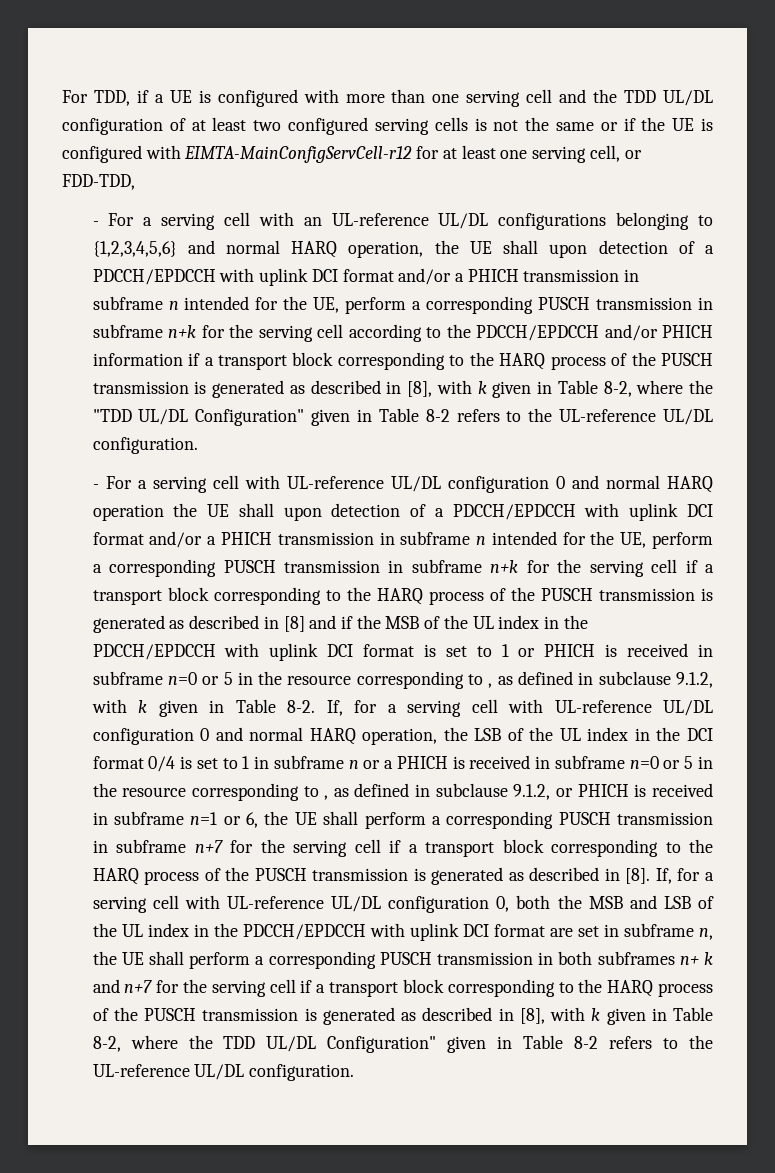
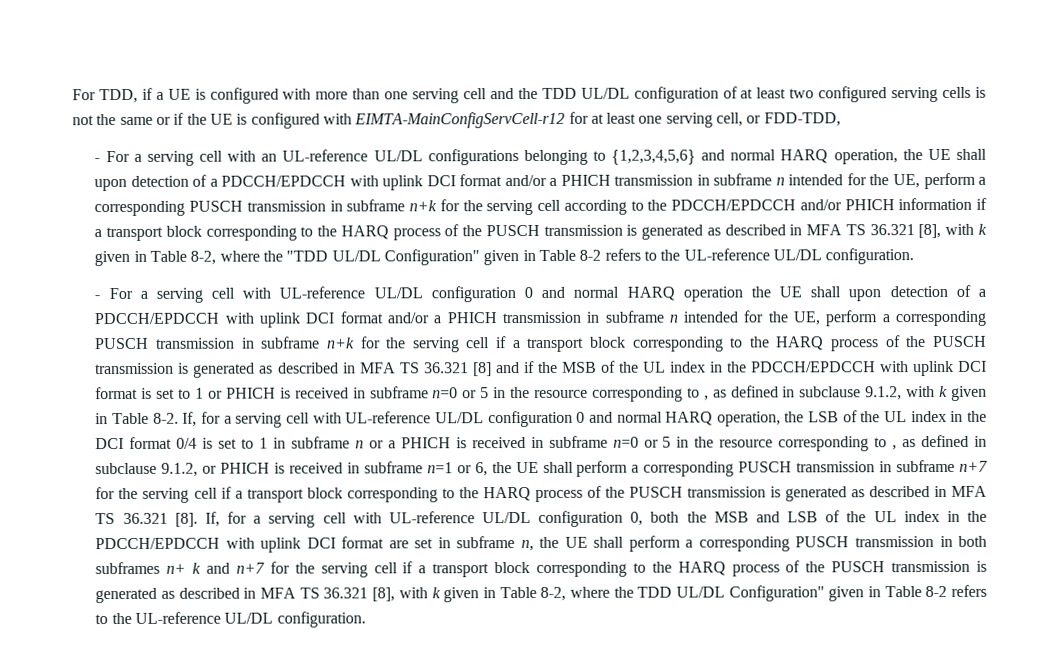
(402, 387) none -> [806,224,915,236] MFA TS 36.321
(279, 622) none -> [359,362,469,374] MFA TS 36.321
(620, 874) none -> [951,485,988,497] [95,512,168,525] MFA TS 36.321
(514, 1014) none -> [260,587,369,599] MFA TS 36.321

